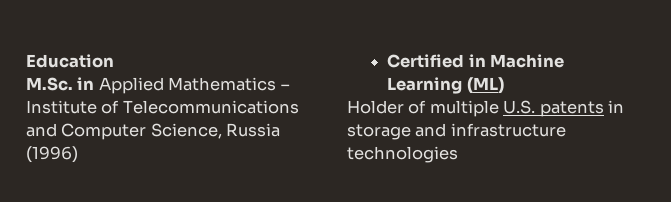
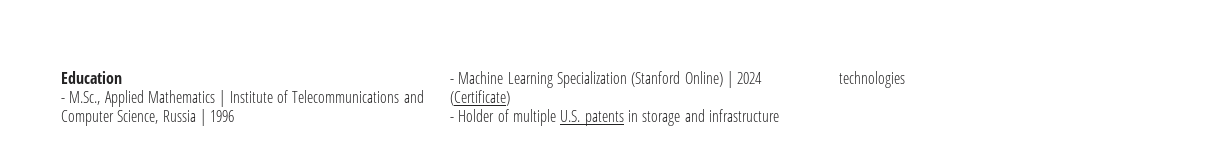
[26,77,95,91] M.Sc. in -> [61,91,101,105] - M.Sc.,
[280,84,290,90] – -> [219,90,226,107] |
[26,146,78,163] [387,54,565,68] [387,77,504,94] (1996) // Certified in Machine Learning (ML) // -> [199,109,235,126] [450,71,763,88] [450,90,510,106] [450,117,454,122] | 1996 // - Machine Learning Specialization (Stanford Online) | 2024 (Certificate) // -

